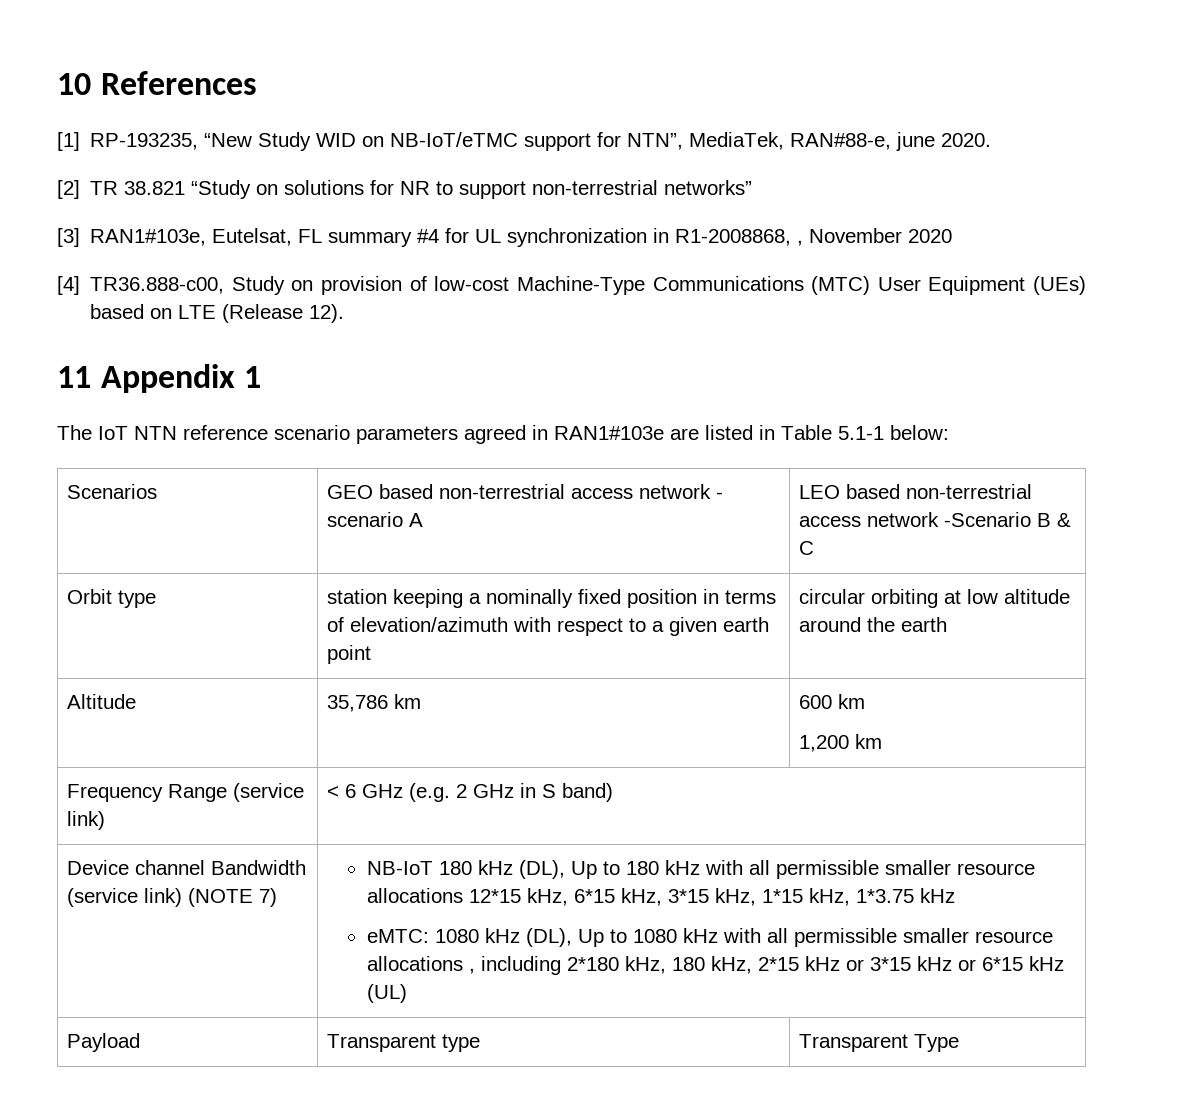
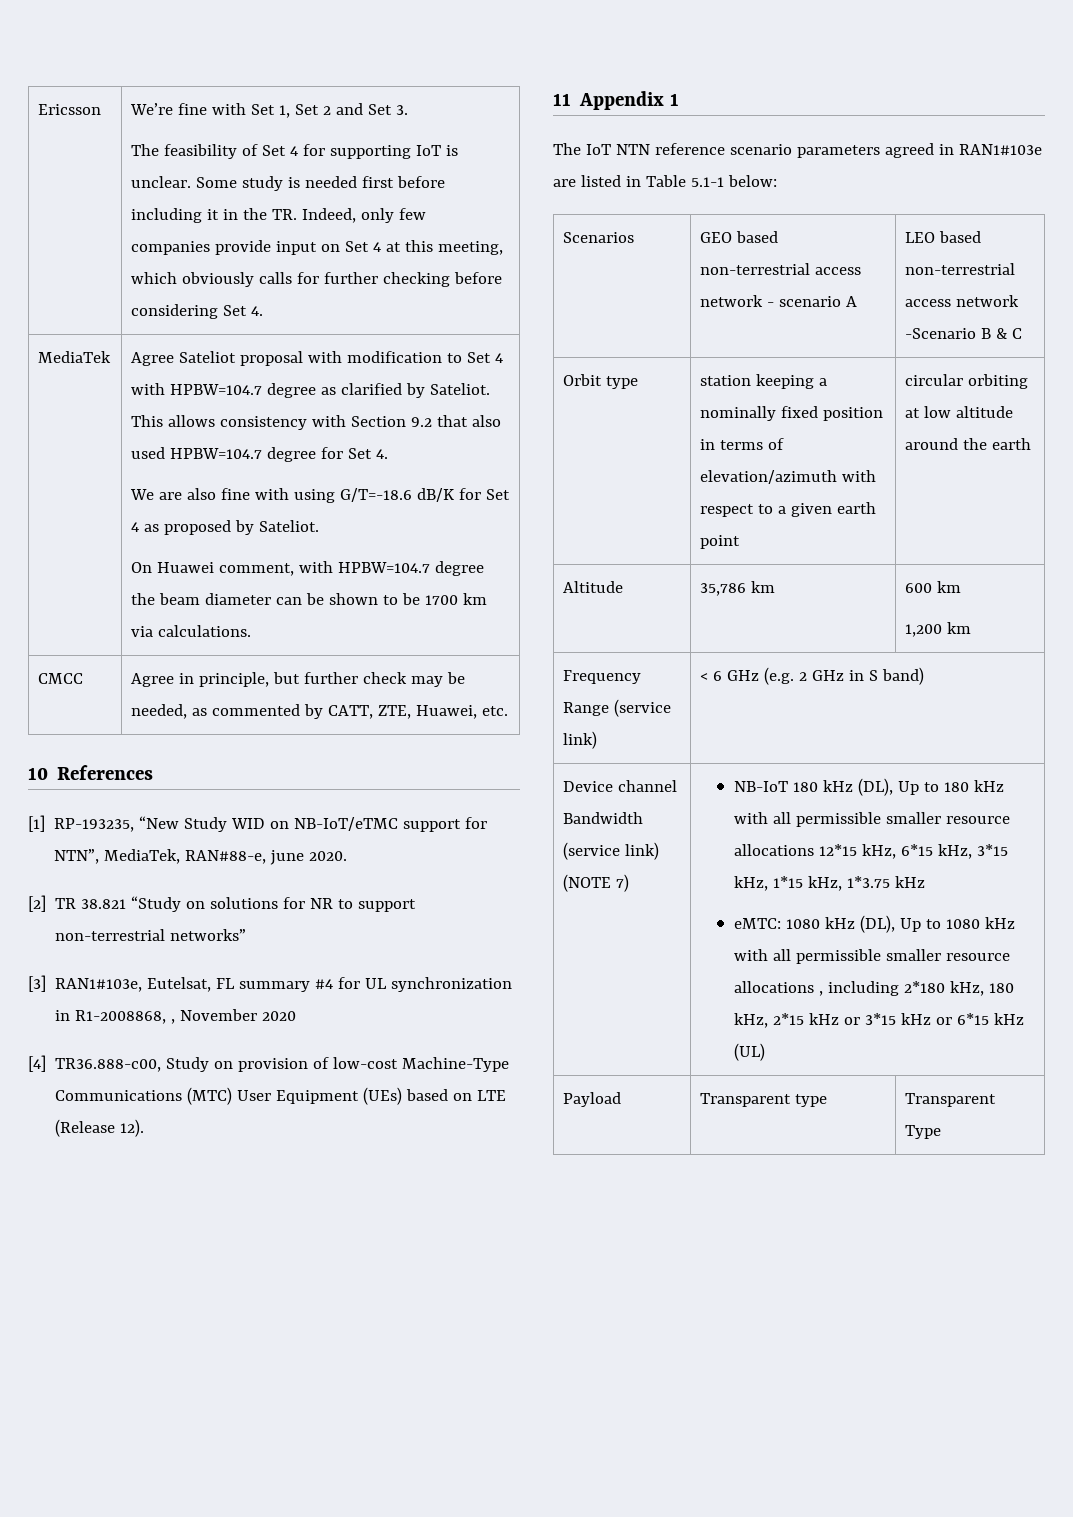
(57, 84) none -> [38,104,102,115] [130,103,409,118] [131,144,459,159] [131,176,446,191] [131,208,427,223] [131,240,504,255] [131,272,503,287] [131,304,264,319] [38,351,112,363] [131,351,504,366] [131,383,491,398] [131,415,502,430] [131,447,389,462] [130,488,511,503] [131,520,320,535] [131,561,485,576] [131,593,488,605] [131,625,252,637] [38,673,84,684] [131,672,466,687] [131,704,509,719] Ericsson | We’re fine with Set 1, Set 2 and Set 3. // The feasibility of Set 4 for supporting IoT is unclear. Some study is needed first before including it in the TR. Indeed, only few companies provide input on Set 4 at this meeting, which obviously calls for further checking before considering Set 4. // MediaTek | Agree Sateliot proposal with modification to Set 4 with HPBW=104.7 degree as clarified by Sateliot. This allows consistency with Section 9.2 that also used HPBW=104.7 degree for Set 4. // We are also fine with using G/T=-18.6 dB/K for Set 4 as proposed by Sateliot. // On Huawei comment, with HPBW=104.7 degree the beam diameter can be shown to be 1700 km via calculations. // CMCC | Agree in principle, but further check may be needed, as commented by CATT, ZTE, Huawei, etc. //

